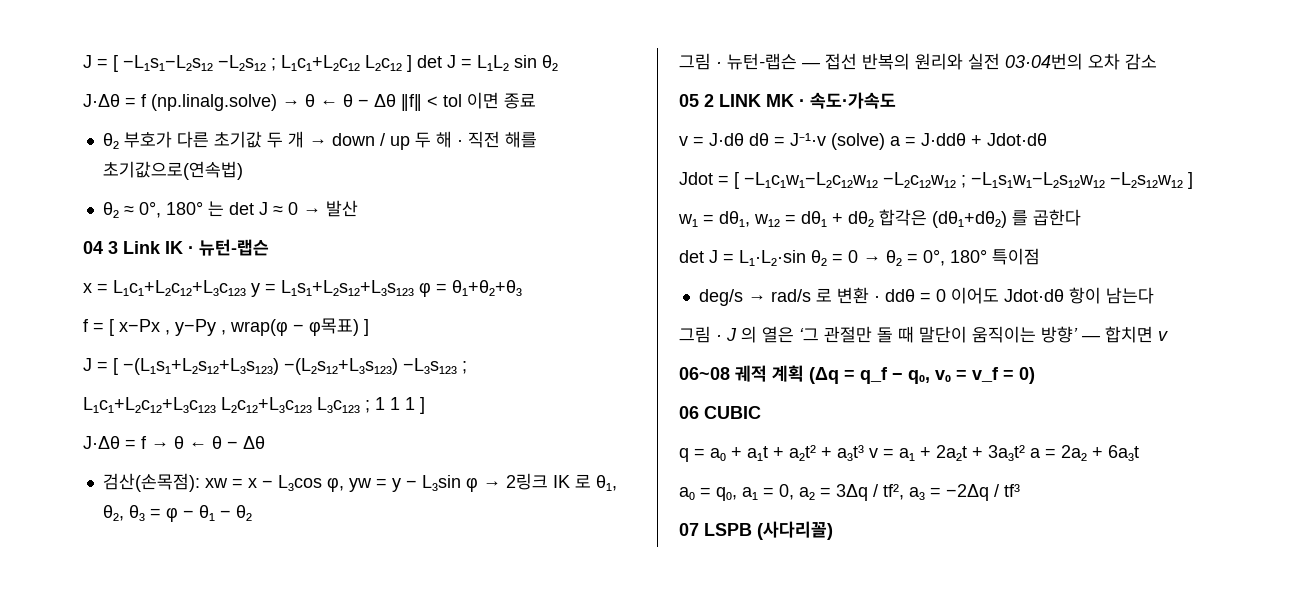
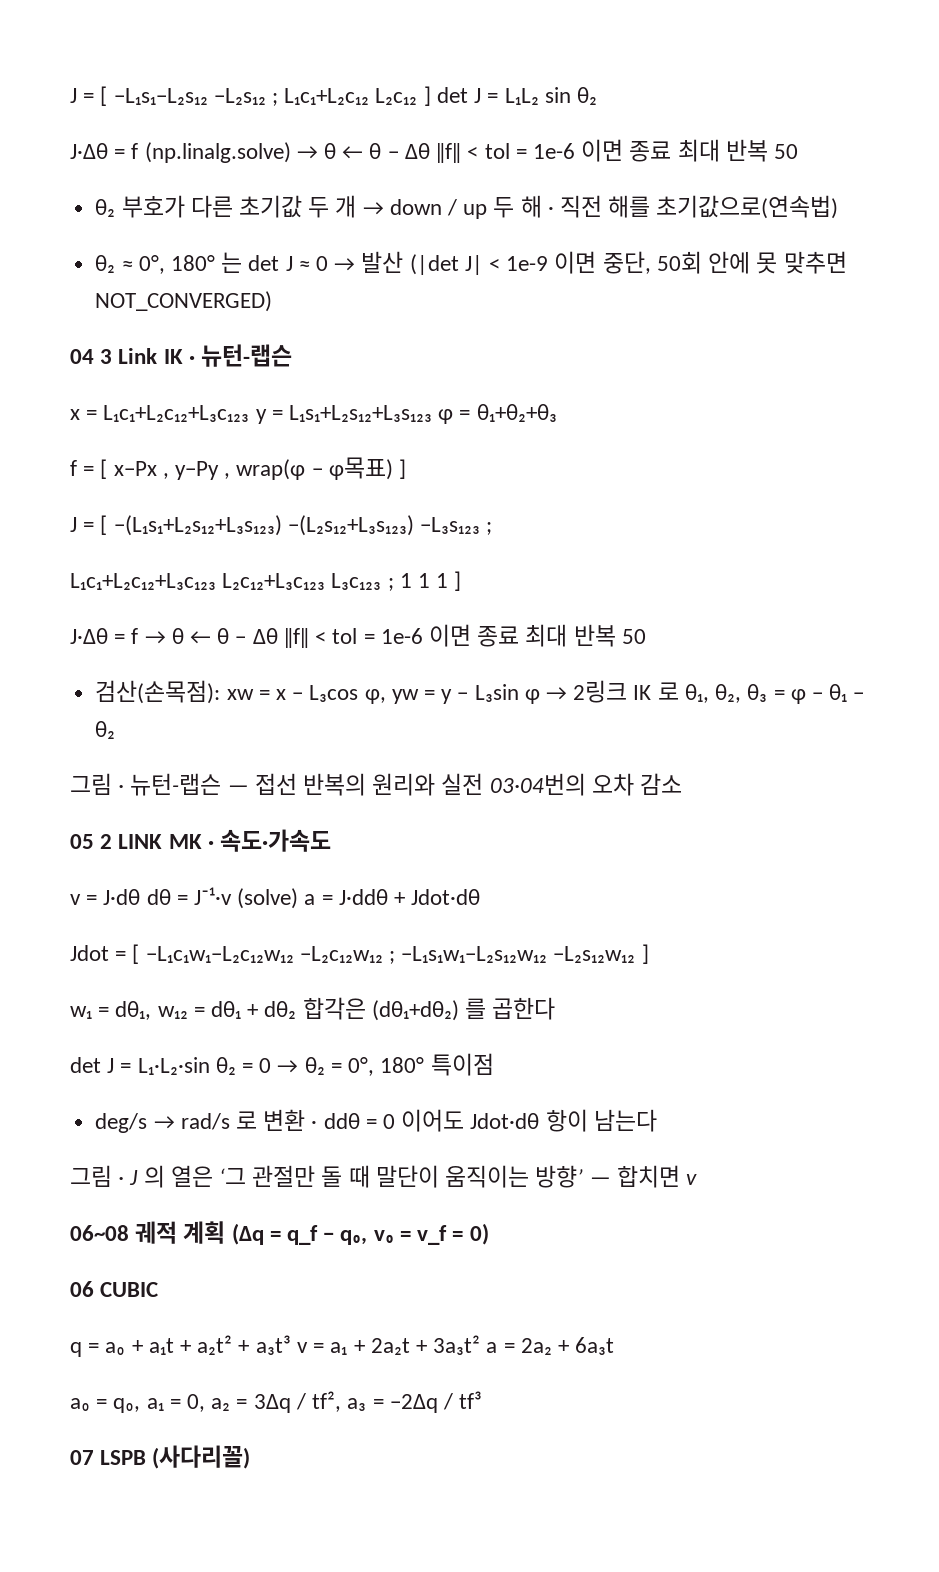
[467,92,536,109] 이면 종료 -> [515,139,798,162] = 1e-6 이면 종료 최대 반복 50
(358, 208) none -> [409,251,847,275] [95,291,273,312] (|det J| < 1e-9 이면 중단, 50회 안에 못 맞추면 NOT_CONVERGED)
(265, 442) none -> [283,624,646,648] ‖f‖ < tol = 1e-6 이면 종료 최대 반복 50

